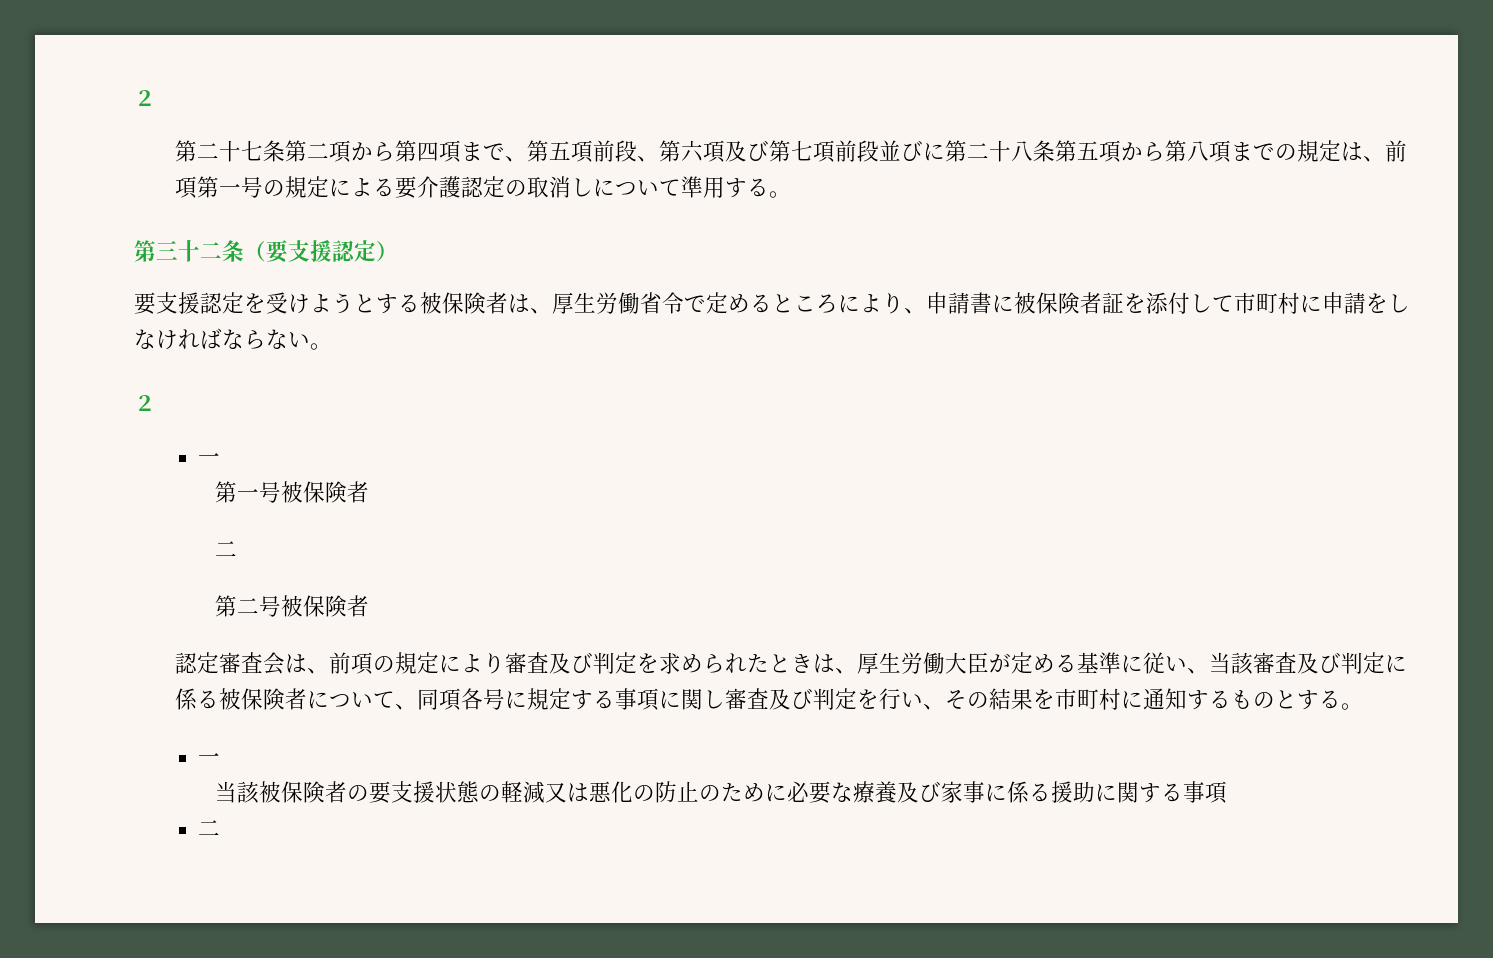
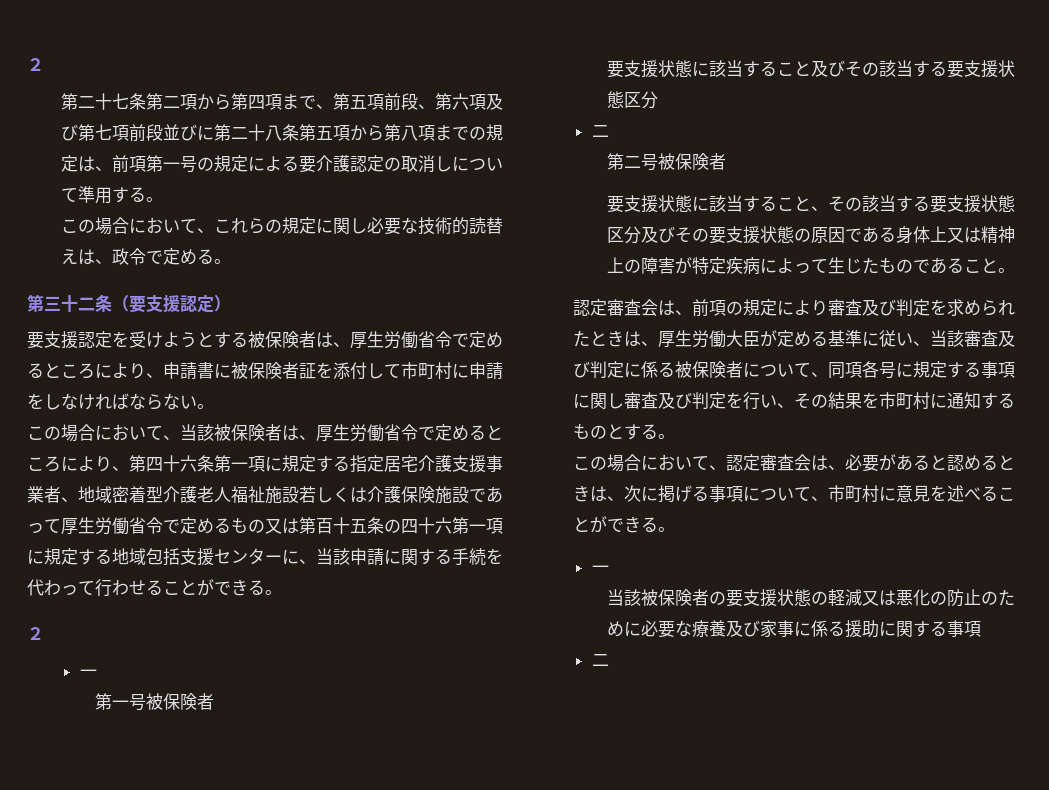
(791, 194) none -> [60,217,503,235] [60,248,231,265] // この場合において、これらの規定に関し必要な技術的読替えは、政令で定める。
(332, 346) none -> [27,424,503,442] [27,455,503,473] [27,486,503,504] [27,517,503,535] [27,548,503,566] [27,579,282,597] // この場合において、当該被保険者は、厚生労働省令で定めるところにより、第四十六条第一項に規定する指定居宅介護支援事業者、地域密着型介護老人福祉施設若しくは介護保険施設であって厚生労働省令で定めるもの又は第百十五条の四十六第一項に規定する地域包括支援センターに、当該申請に関する手続を代わって行わせることができる。
[215,541,238,557] [215,595,370,617] 二 // 第二号被保険者 -> [606,60,1015,78] [606,91,658,109] [591,125,609,137] [606,153,726,171] [606,195,1015,213] [606,226,1015,244] [606,257,1015,275] 要支援状態に該当すること及びその該当する要支援状態区分 // 二 // 第二号被保険者 // 要支援状態に該当すること、その該当する要支援状態区分及びその要支援状態の原因である身体上又は精神上の障害が特定疾病によって生じたものであること。
(1363, 706) none -> [572,454,1015,472] [572,485,1015,503] [572,516,675,533] // この場合において、認定審査会は、必要があると認めるときは、次に掲げる事項について、市町村に意見を述べることができる。

